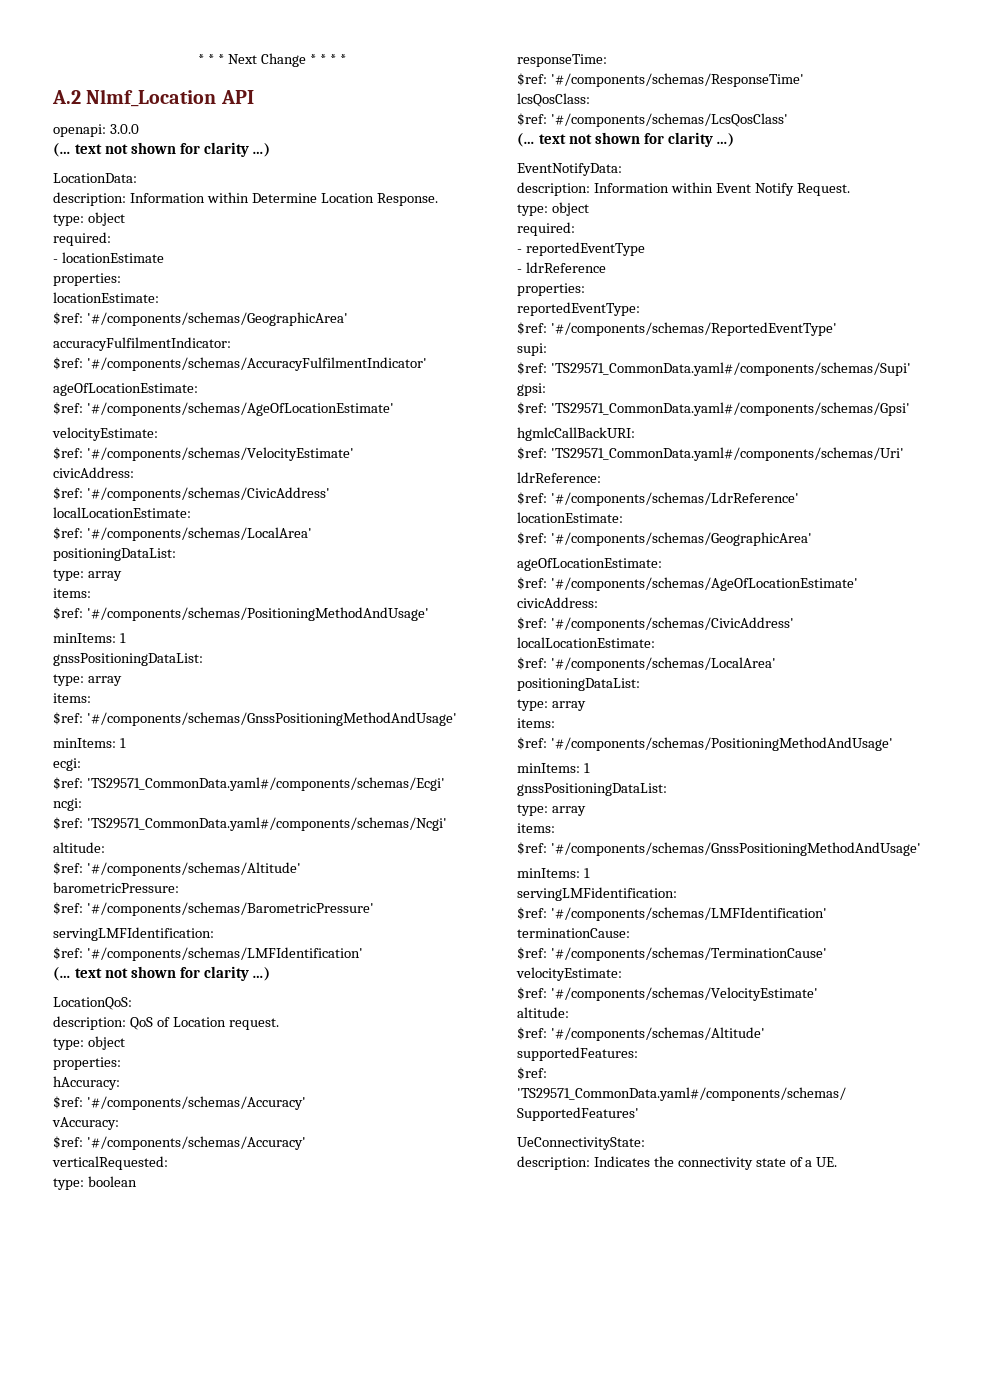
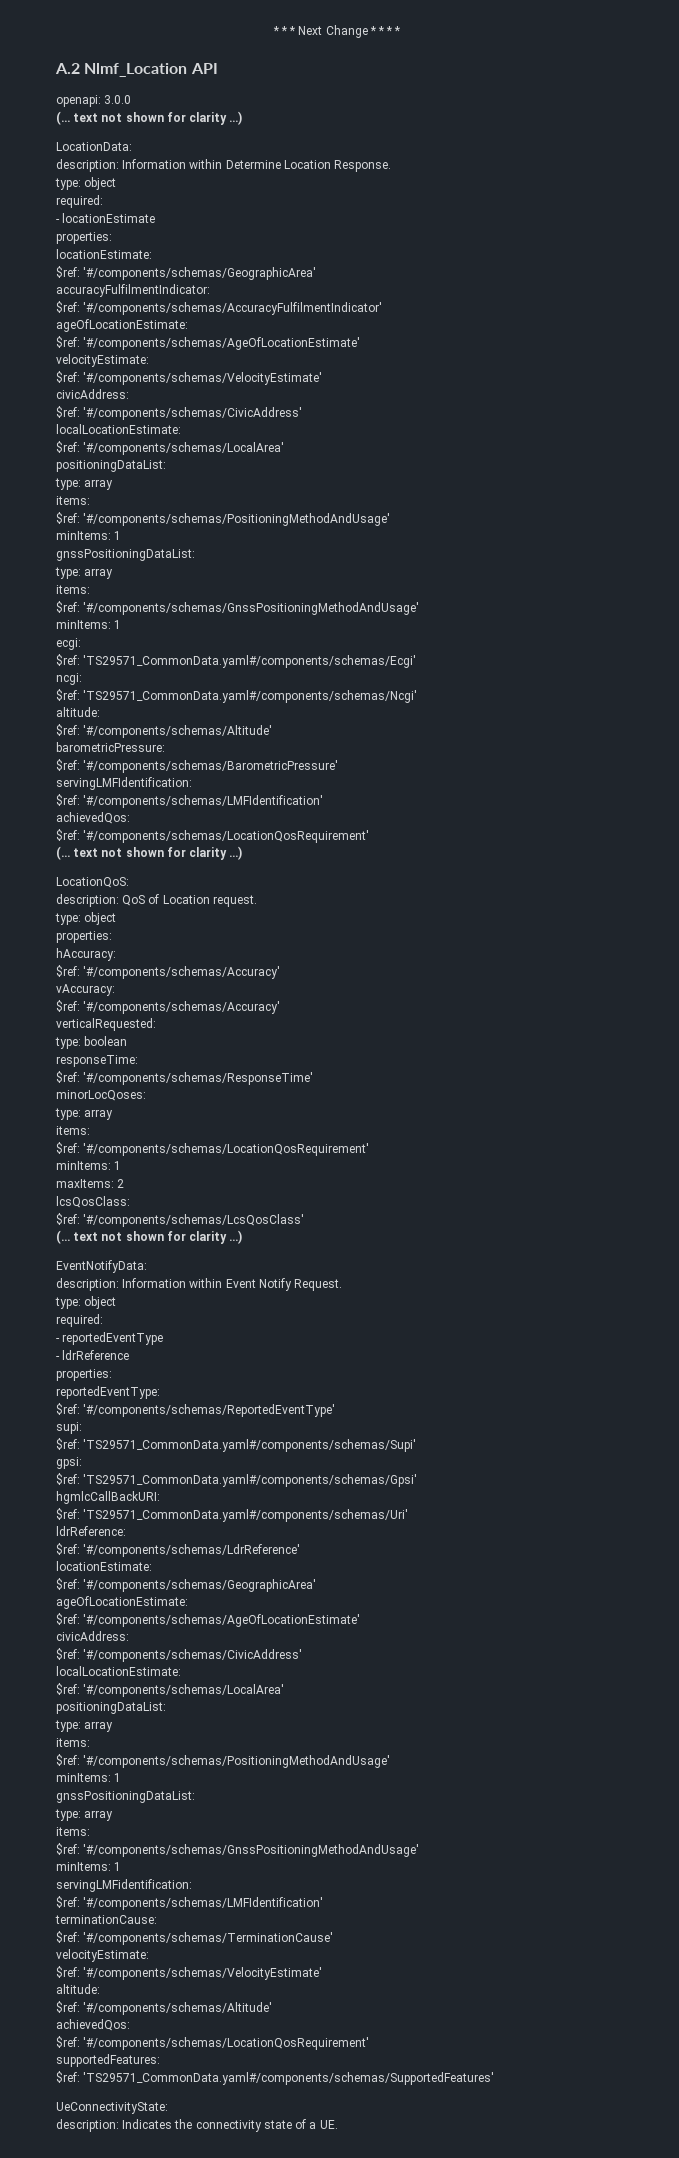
(363, 954) none -> [56,812,130,824] [56,829,370,843] // achievedQos: // $ref: '#/components/schemas/LocationQosRequirement'
(804, 80) none -> [56,1090,146,1101] [55,1108,114,1120] [56,1126,90,1135] [56,1142,370,1156] [56,1161,122,1170] [56,1179,125,1188] // minorLocQoses: // type: array // items: // $ref: '#/components/schemas/LocationQosRequirement' // minItems: 1 // maxItems: 2
(765, 1034) none -> [56,2019,130,2031] [56,2036,370,2050] // achievedQos: // $ref: '#/components/schemas/LocationQosRequirement'

